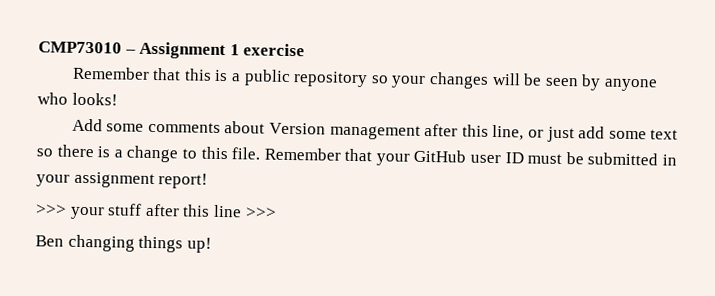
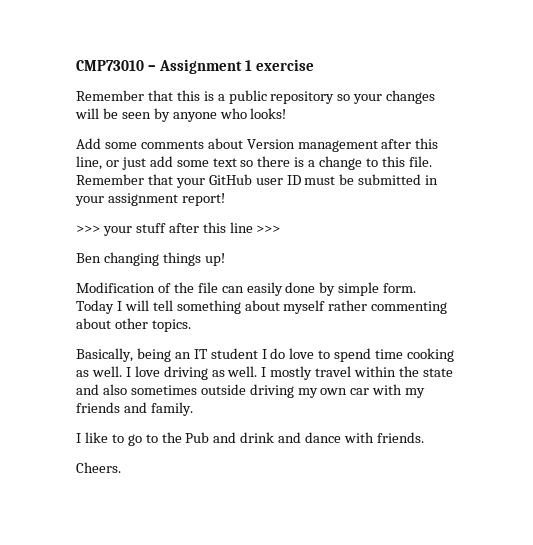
(212, 245) none -> [76,282,417,296] [76,300,448,314] [76,318,191,332] [76,348,455,362] [76,366,453,380] [76,384,426,398] [76,402,193,416] [76,432,424,446] [76,462,121,473] // Modification of the file can easily done by simple form. Today I will tell something about myself rather commenting about other topics. // Basically, being an IT student I do love to spend time cooking as well. I love driving as well. I mostly travel within the state and also sometimes outside driving my own car with my friends and family. // I like to go to the Pub and drink and dance with friends. // Cheers.

